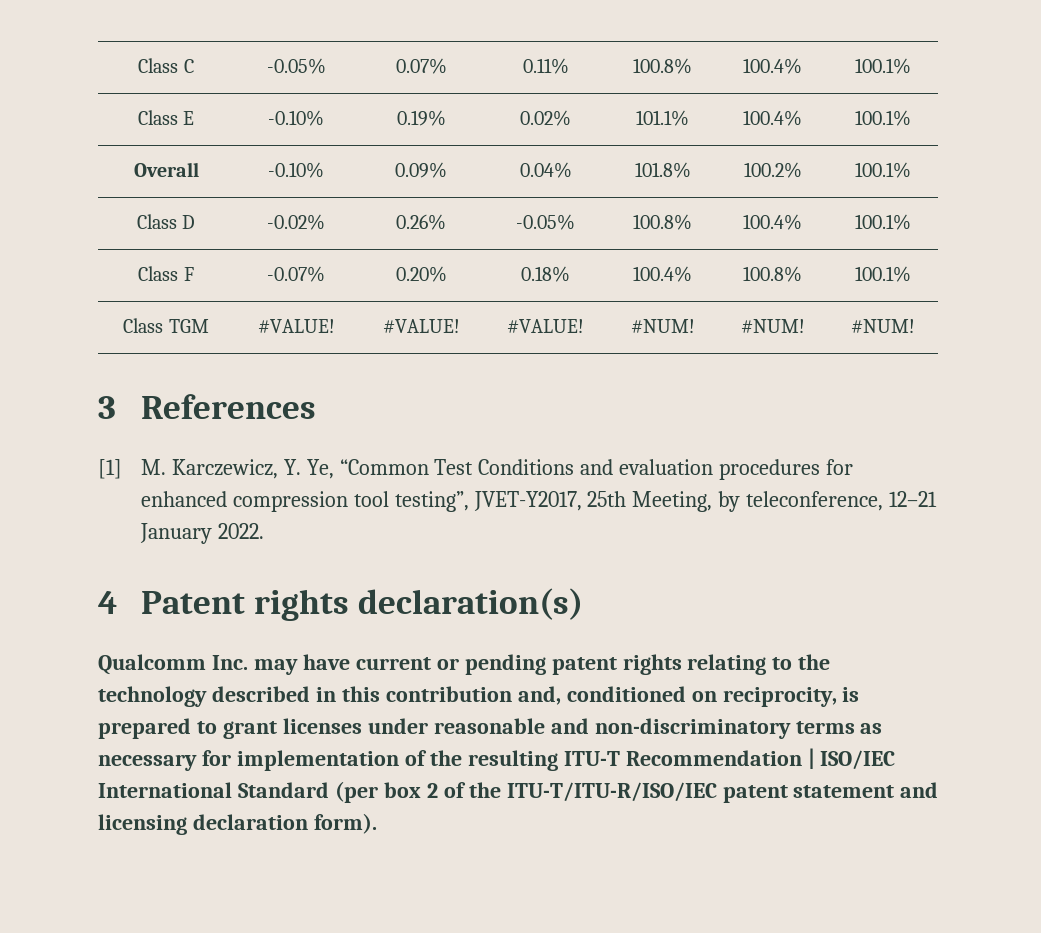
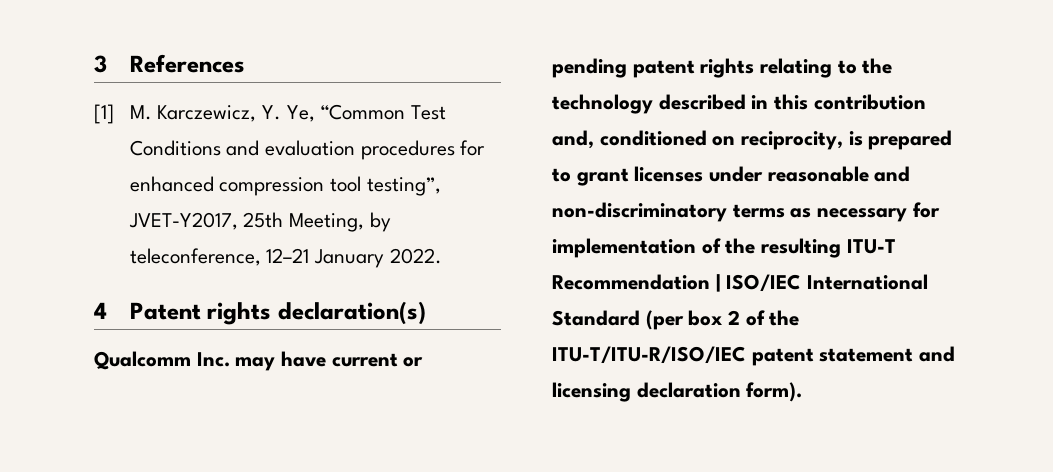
[138,58,194,73] [266,58,326,74] [395,58,447,74] [522,58,569,74] [633,58,692,74] [743,58,802,74] [854,58,911,74] [137,110,195,125] [268,110,324,126] [396,110,446,126] [520,110,571,126] [636,110,689,126] [743,110,802,126] [854,110,911,126] [133,162,199,177] [268,162,324,178] [395,162,447,178] [519,162,572,178] [634,162,691,178] [743,162,802,178] [854,162,911,178] [136,214,196,229] [267,214,325,230] [396,214,446,230] [516,214,575,230] [633,214,692,230] [743,214,802,230] [854,214,911,230] [138,266,194,281] [267,266,325,282] [395,266,447,282] [521,266,570,282] [633,266,692,282] [743,266,802,282] [854,266,911,282] [123,318,209,333] [257,319,335,333] [382,319,460,333] [507,319,584,333] [630,319,695,333] [740,319,805,333] [850,319,915,333] Class C | -0.05% | 0.07% | 0.11% | 100.8% | 100.4% | 100.1% // Class E | -0.10% | 0.19% | 0.02% | 101.1% | 100.4% | 100.1% // Overall | -0.10% | 0.09% | 0.04% | 101.8% | 100.2% | 100.1% // Class D | -0.02% | 0.26% | -0.05% | 100.8% | 100.4% | 100.1% // Class F | -0.07% | 0.20% | 0.18% | 100.4% | 100.8% | 100.1% // Class TGM | #VALUE! | #VALUE! | #VALUE! | #NUM! | #NUM! | #NUM! // -> (94, 64) none

